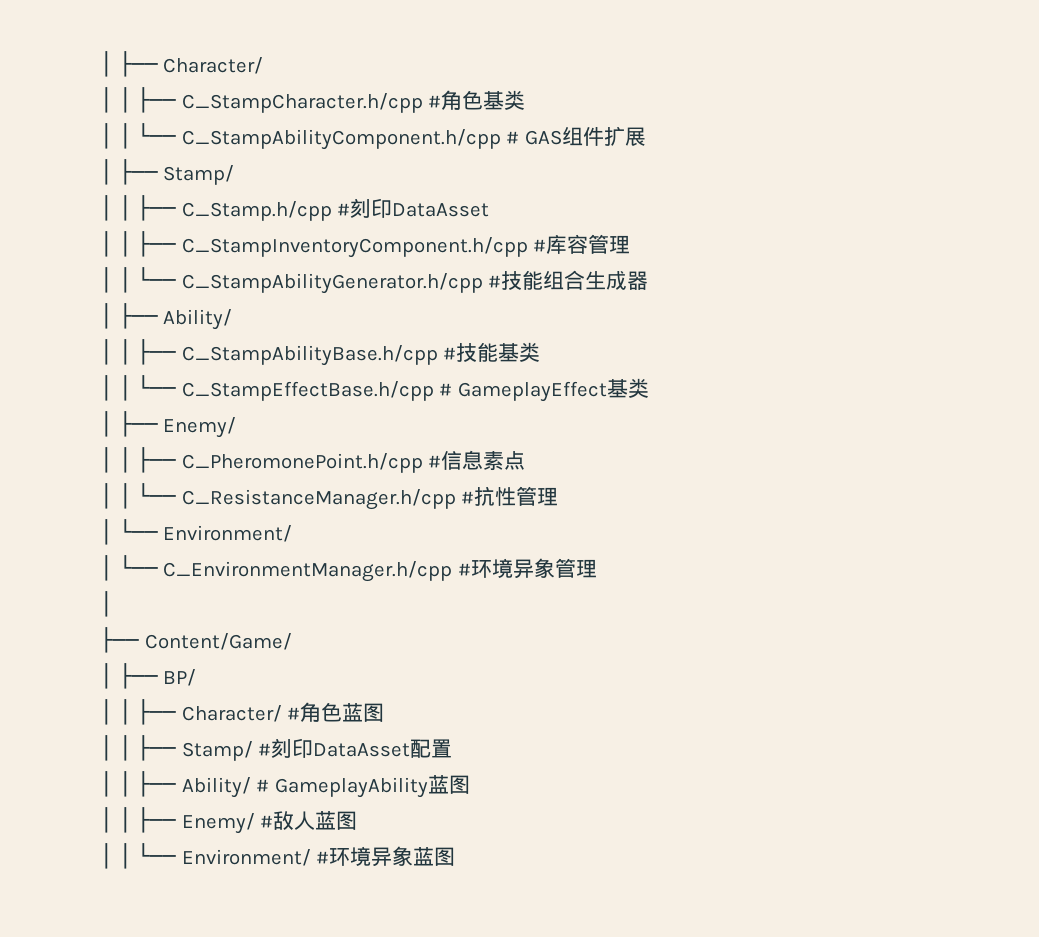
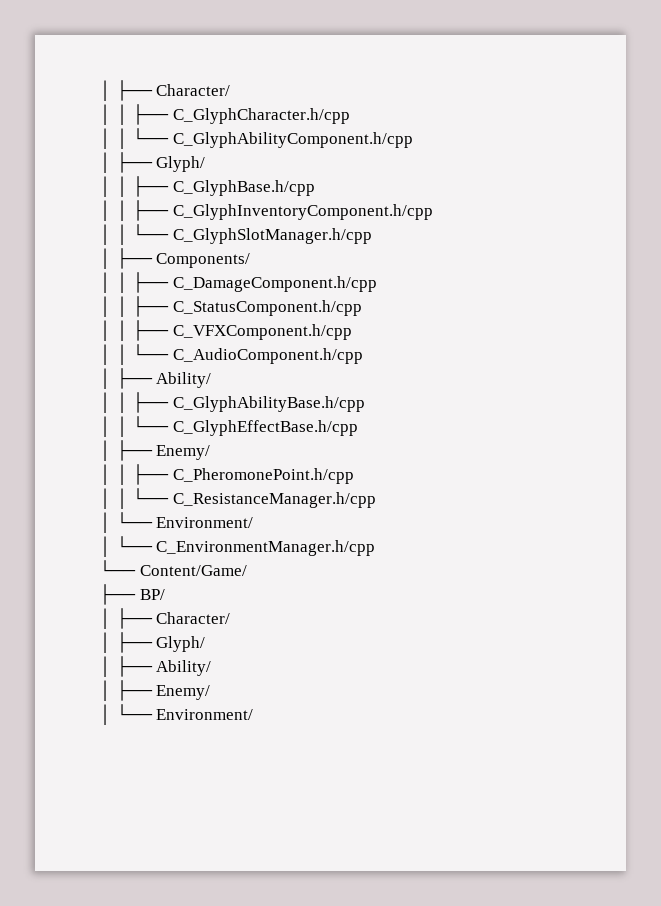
[181,90,526,113] [100,123,646,150] [100,159,235,185] [100,195,490,221] [100,231,631,258] [100,267,649,294] C_StampCharacter.h/cpp #角色基类 // │ │ └── C_StampAbilityComponent.h/cpp # GAS组件扩展 // │ ├── Stamp/ // │ │ ├── C_Stamp.h/cpp #刻印DataAsset // │ │ ├── C_StampInventoryComponent.h/cpp #库容管理 // │ │ └── C_StampAbilityGenerator.h/cpp #技能组合生成器 -> [172,108,350,124] [99,128,413,149] [99,152,206,173] [99,176,315,197] [99,200,433,221] [99,224,372,245] [99,248,251,269] [99,272,377,293] [99,296,362,317] [99,320,352,341] [99,344,363,365] C_GlyphCharacter.h/cpp // │ │ └── C_GlyphAbilityComponent.h/cpp // │ ├── Glyph/ // │ │ ├── C_GlyphBase.h/cpp // │ │ ├── C_GlyphInventoryComponent.h/cpp // │ │ └── C_GlyphSlotManager.h/cpp // │ ├── Components/ // │ │ ├── C_DamageComponent.h/cpp // │ │ ├── C_StatusComponent.h/cpp // │ │ ├── C_VFXComponent.h/cpp // │ │ └── C_AudioComponent.h/cpp
[181,342,541,366] [100,375,649,402] C_StampAbilityBase.h/cpp #技能基类 // │ │ └── C_StampEffectBase.h/cpp # GameplayEffect基类 -> [172,396,365,412] [99,416,358,437] C_GlyphAbilityBase.h/cpp // │ │ └── C_GlyphEffectBase.h/cpp
[428,450,526,471] #信息素点 -> (354, 476) none
[461,486,559,506] #抗性管理 -> (376, 500) none
[457,558,597,579] [100,591,113,617] [100,627,139,653] #环境异象管理 // │ // ├── -> [99,560,136,576] // └──
[100,663,113,689] │ -> (247, 570) none
[118,699,385,725] [100,735,453,761] [100,771,470,798] [100,807,358,834] [100,843,456,869] │ ├── Character/ #角色蓝图 // │ │ ├── Stamp/ #刻印DataAsset配置 // │ │ ├── Ability/ # GameplayAbility蓝图 // │ │ ├── Enemy/ #敌人蓝图 // │ │ └── Environment/ #环境异象蓝图 -> [115,608,231,629] [99,632,206,653] [99,656,212,677] [99,680,211,701] [99,704,254,725] ├── Character/ // │ ├── Glyph/ // │ ├── Ability/ // │ ├── Enemy/ // │ └── Environment/

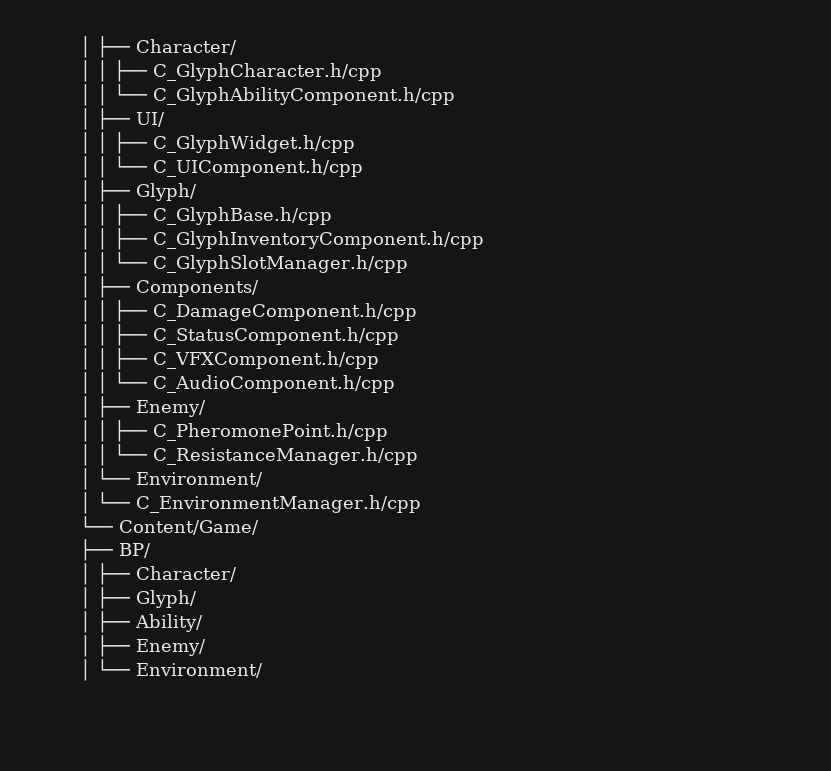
(413, 140) none -> [80,108,165,130] [80,132,355,154] [80,156,363,178] // │ ├── UI/ // │ │ ├── C_GlyphWidget.h/cpp // │ │ └── C_UIComponent.h/cpp
[99,368,212,389] [99,392,365,413] [99,416,358,437] // │ ├── Ability/ // │ │ ├── C_GlyphAbilityBase.h/cpp // │ │ └── C_GlyphEffectBase.h/cpp -> (395, 384) none

